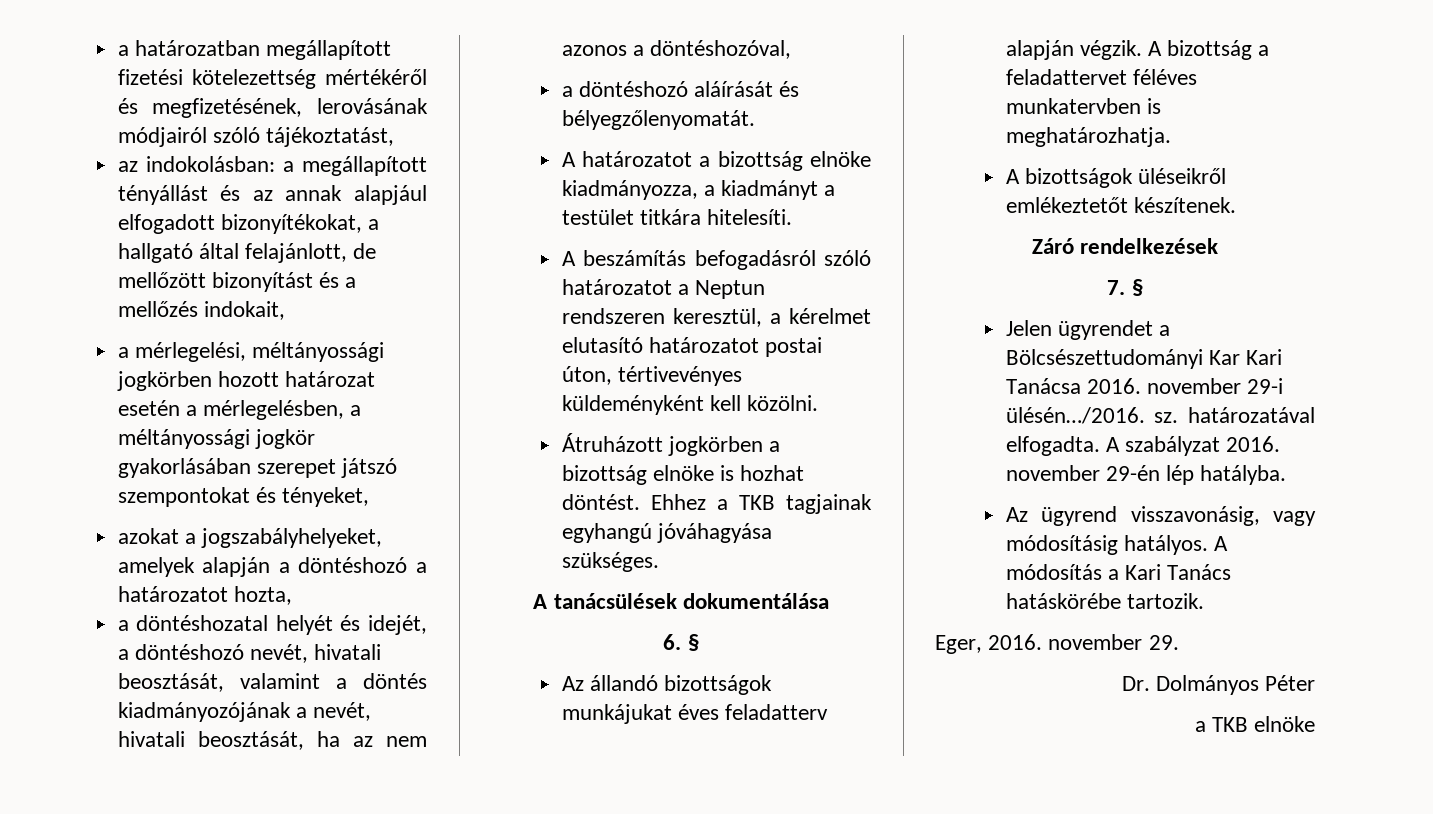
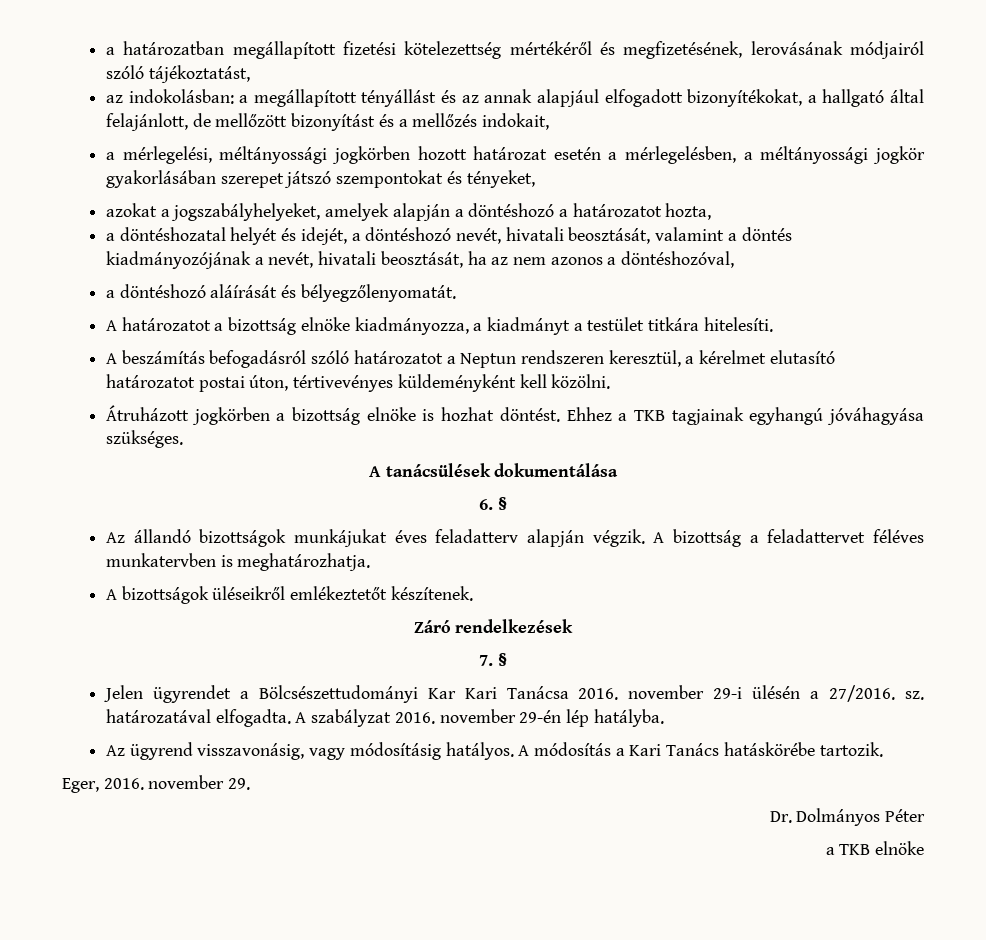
[1005,407,1145,424] ülésén…/2016. -> [752,685,896,702] ülésén a 27/2016.

